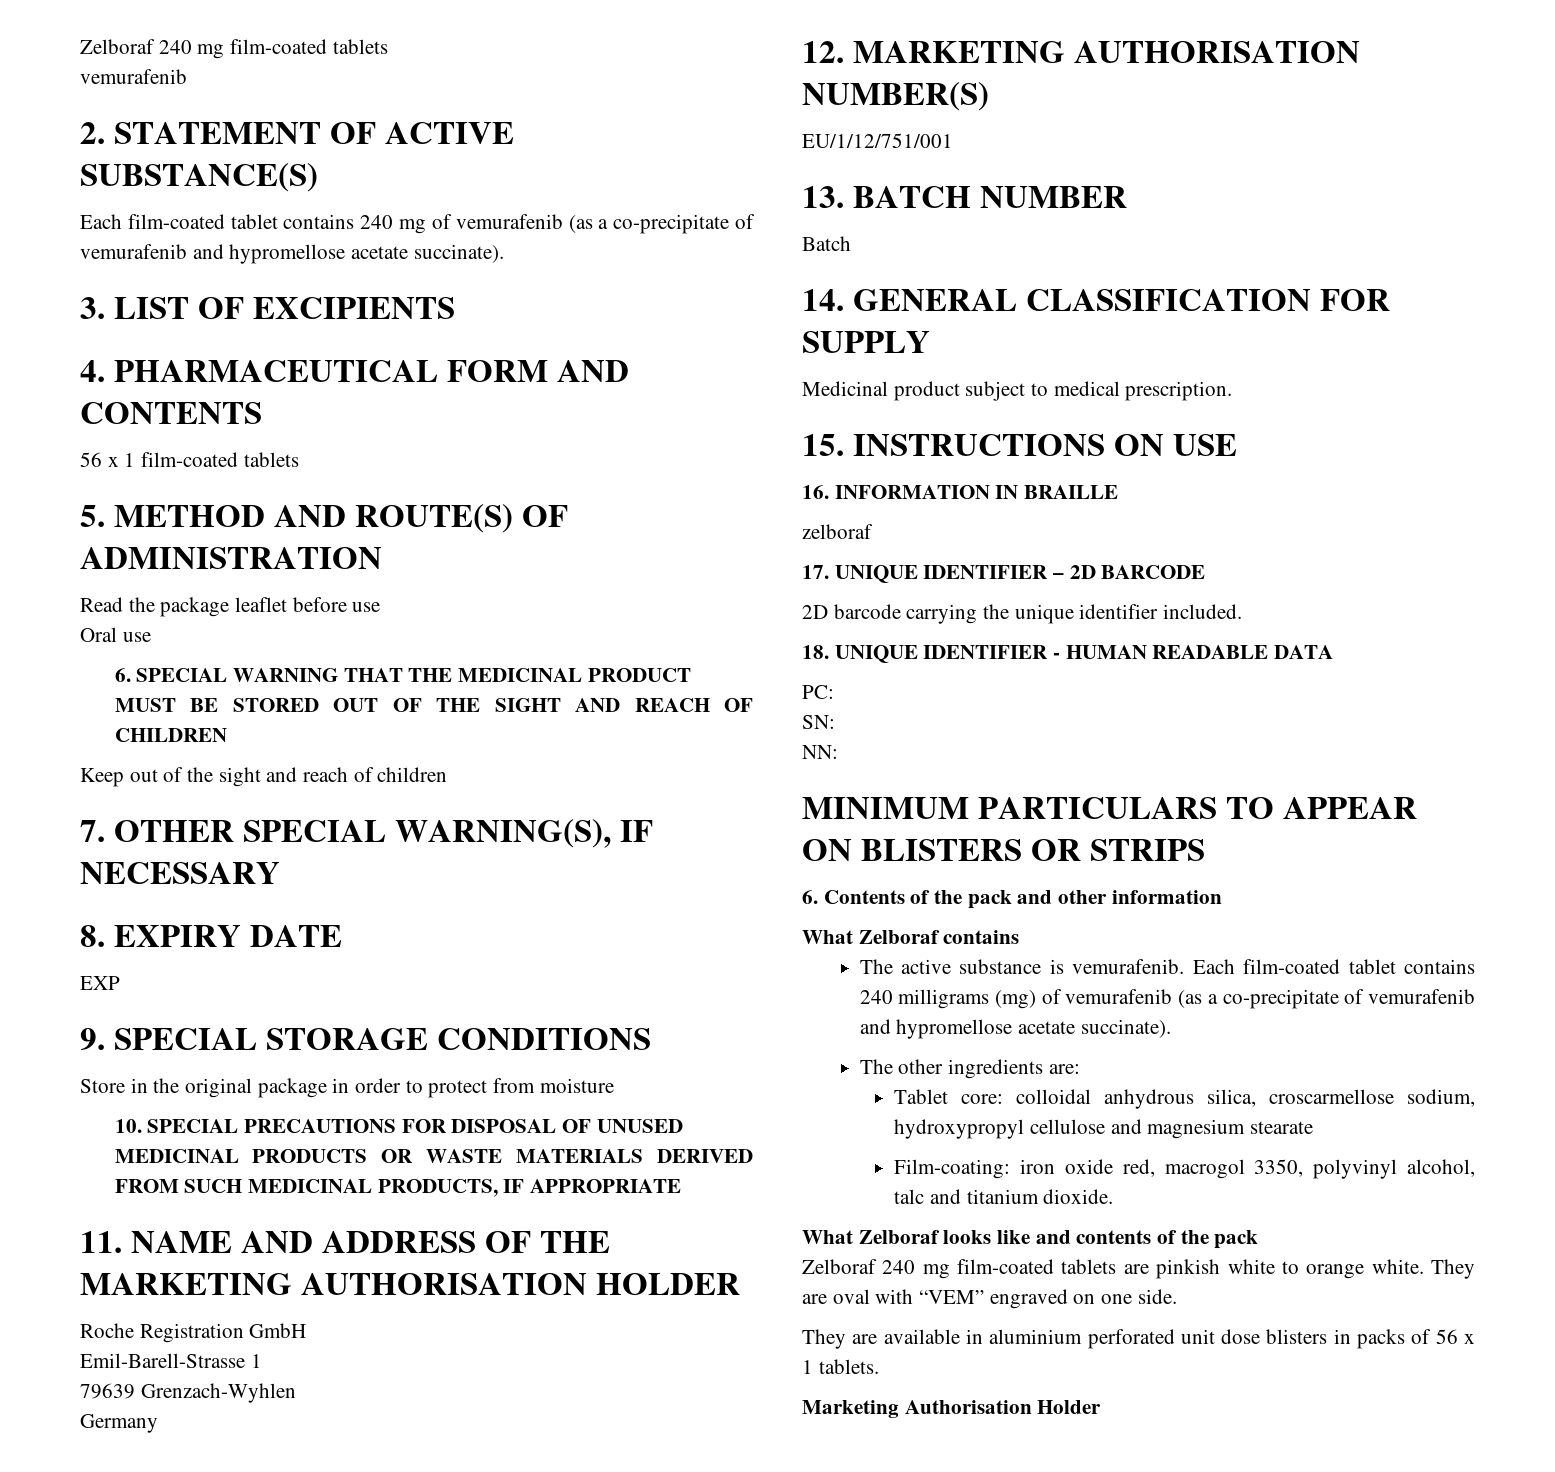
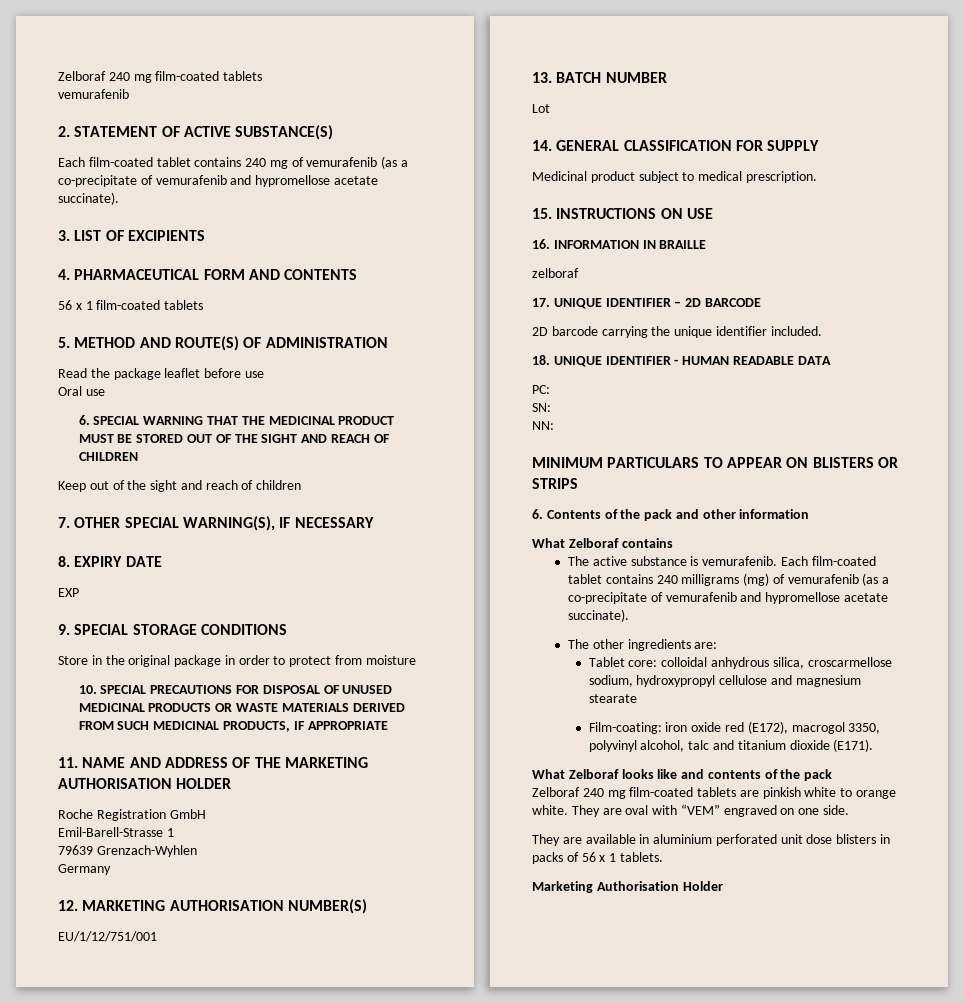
[802,236,851,251] Batch -> [532,104,550,113] Lot
[1122,1159,1155,1177] red, -> [724,721,788,734] red (E172),
[1043,1189,1114,1204] dioxide. -> [789,739,874,752] dioxide (E171).

